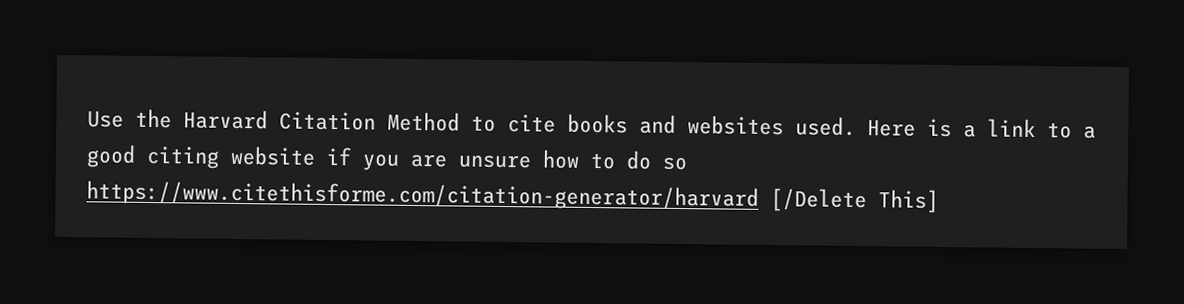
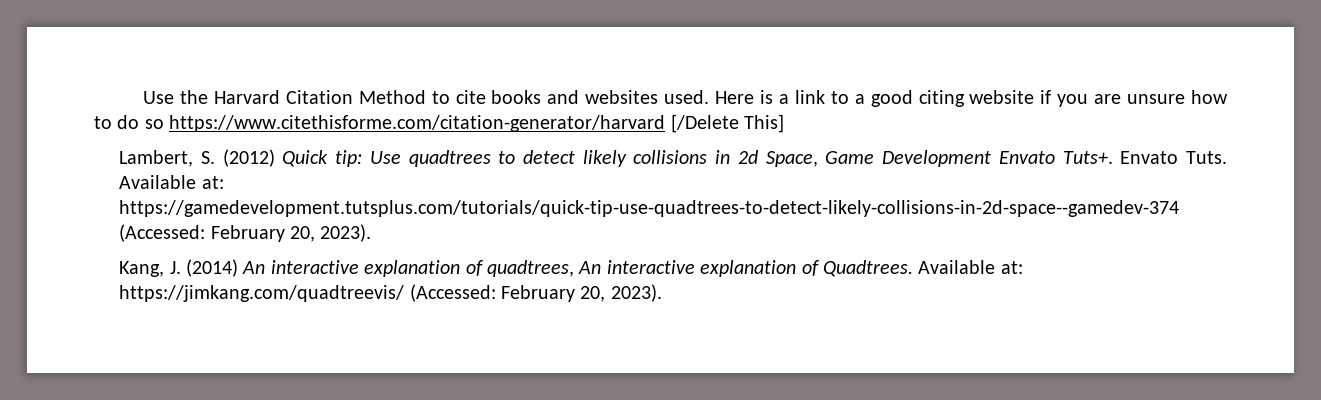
(939, 201) none -> [119,149,1227,167] [119,175,224,189] [119,200,1180,217] [119,224,372,242] [119,259,1023,277] [119,284,662,302] // Lambert, S. (2012) Quick tip: Use quadtrees to detect likely collisions in 2d Space, Game Development Envato Tuts+. Envato Tuts. Available at: https://gamedevelopment.tutsplus.com/tutorials/quick-tip-use-quadtrees-to-detect-likely-collisions-in-2d-space--gamedev-374 (Accessed: February 20, 2023). // Kang, J. (2014) An interactive explanation of quadtrees, An interactive explanation of Quadtrees. Available at: https://jimkang.com/quadtreevis/ (Accessed: February 20, 2023).

